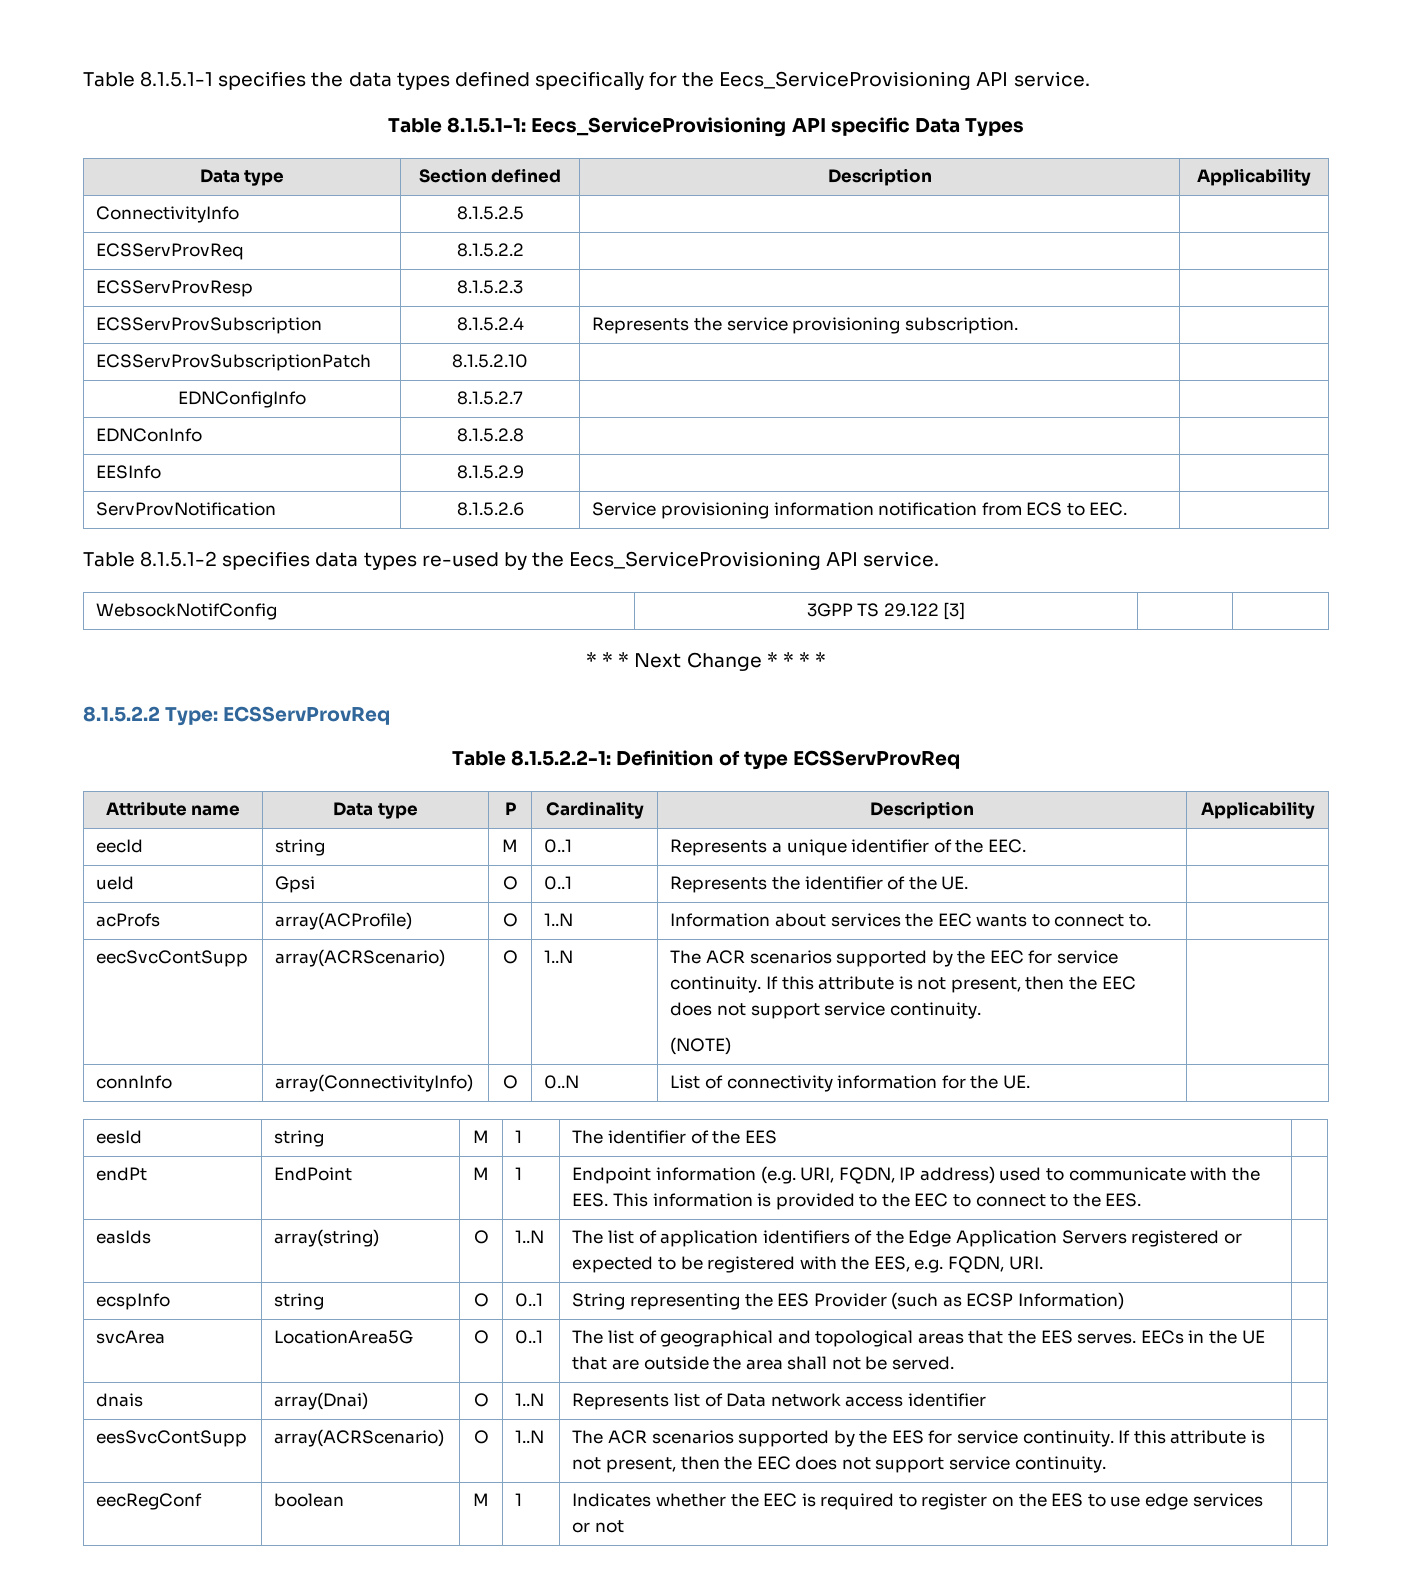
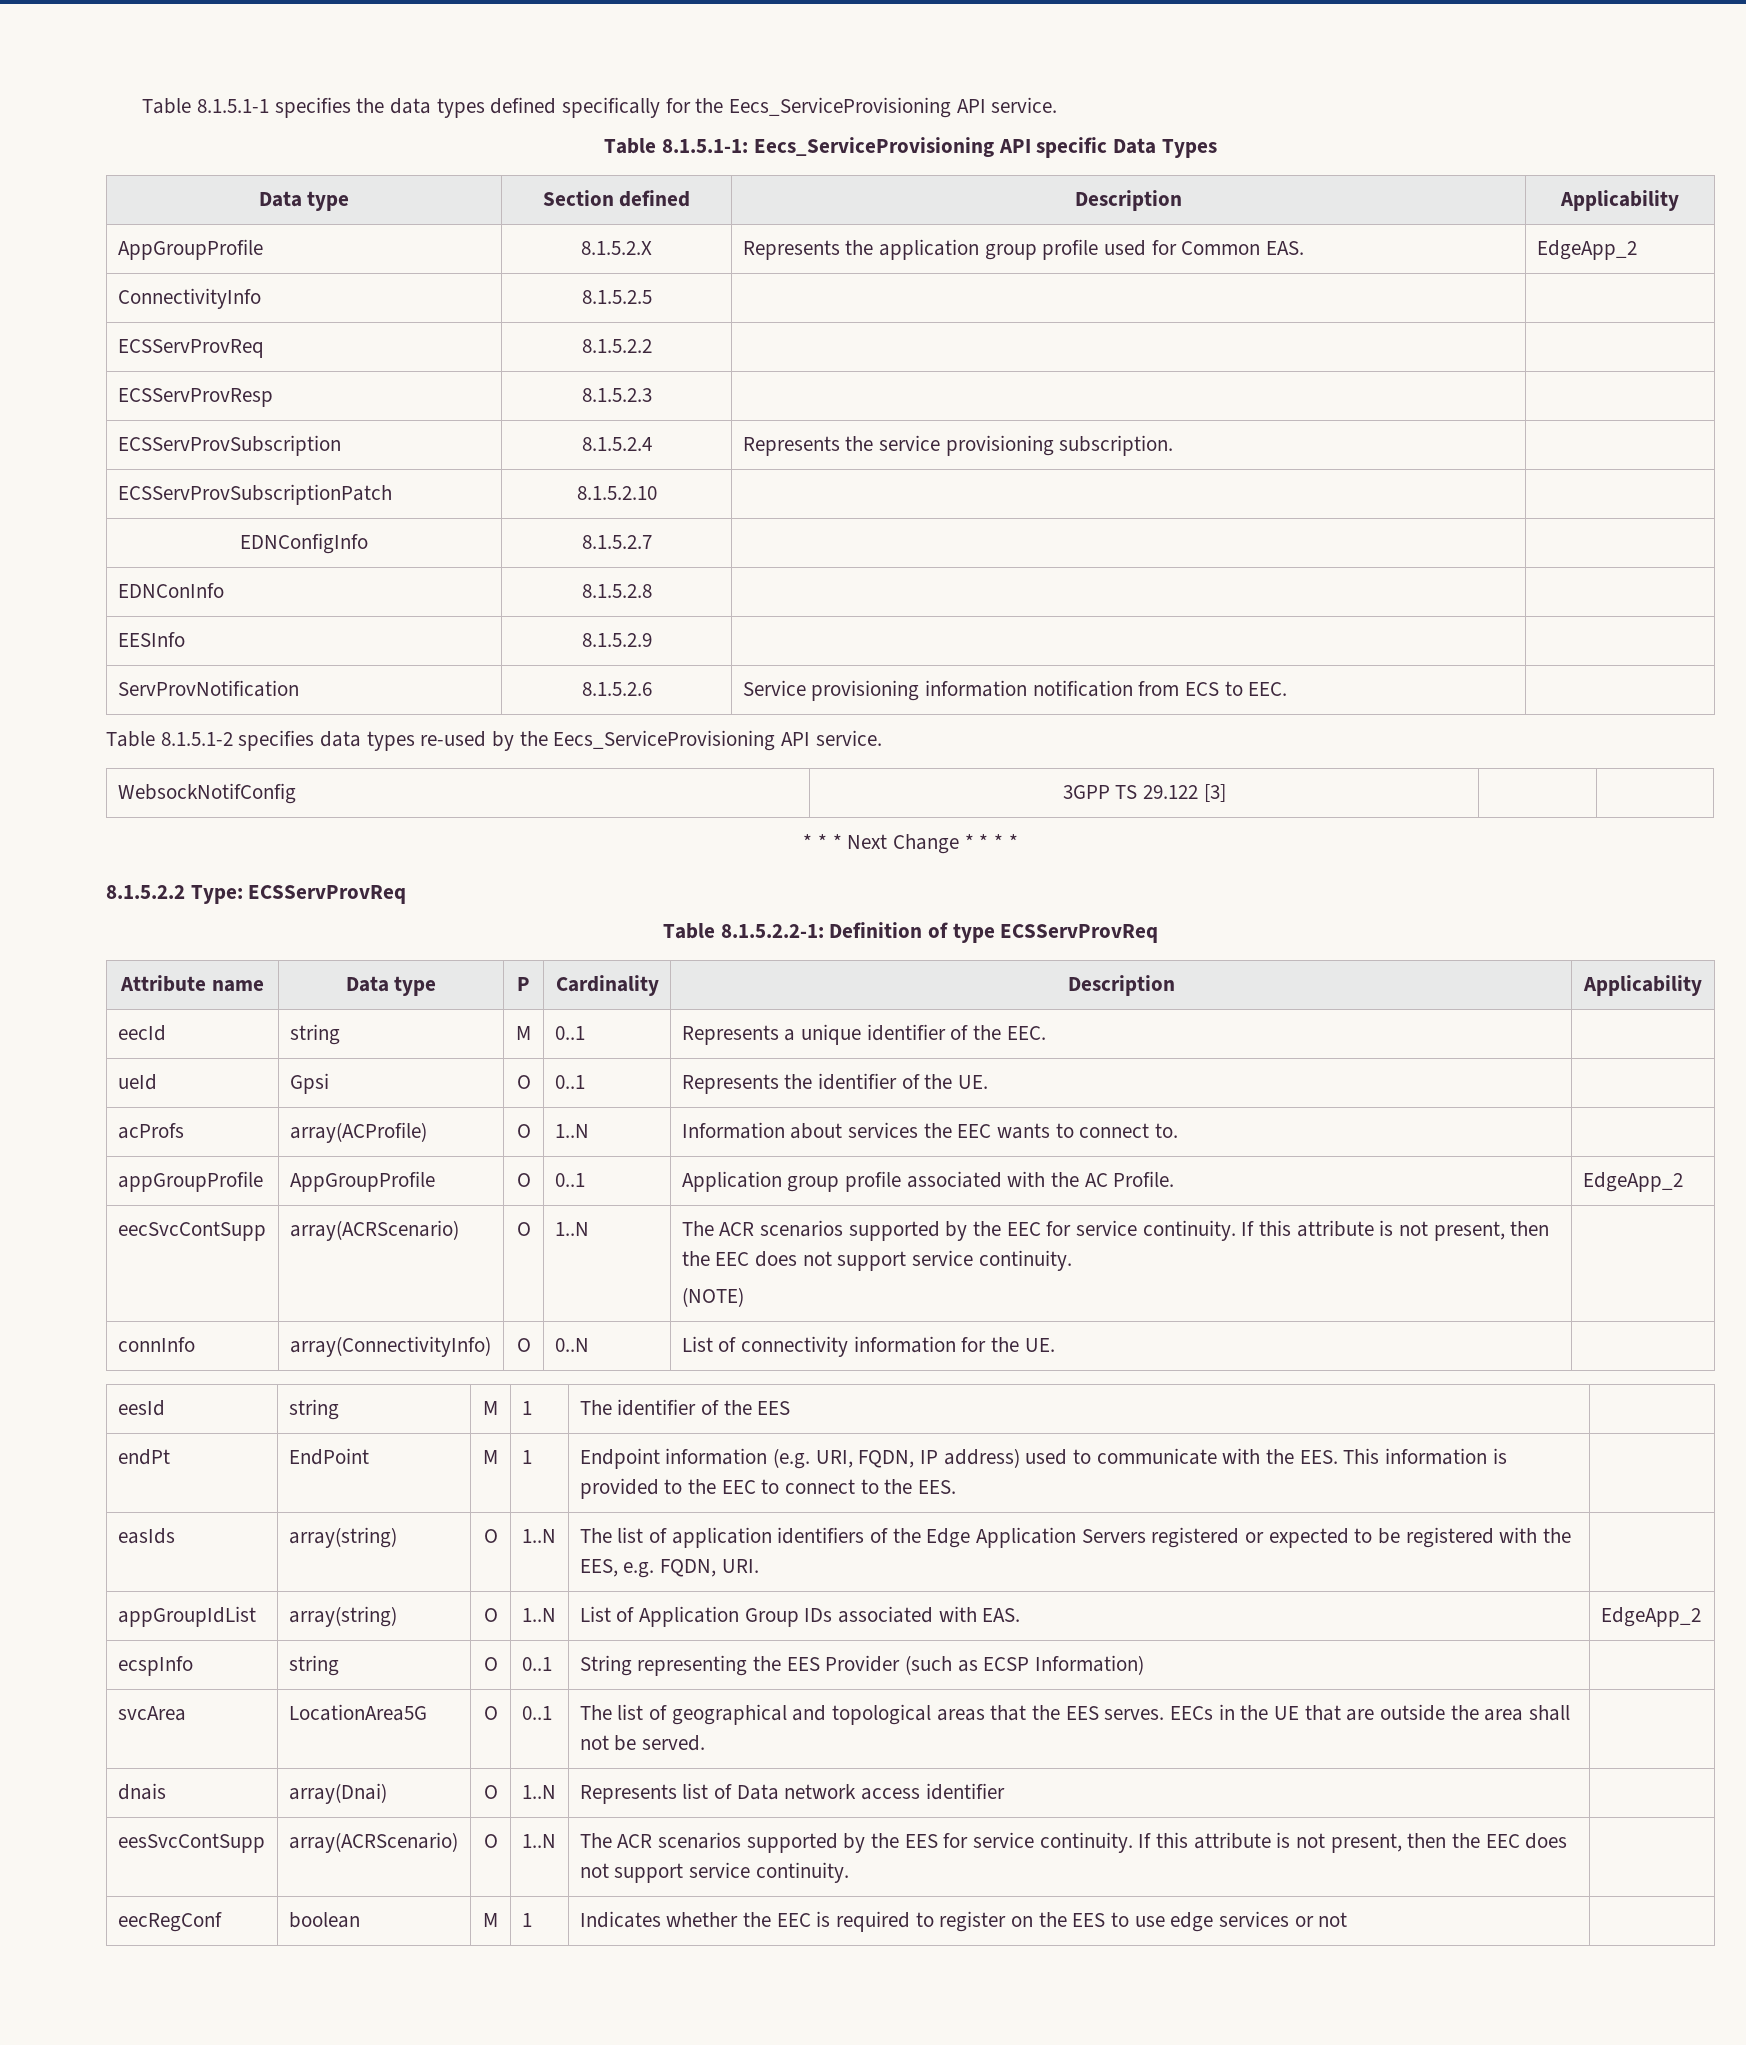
(1311, 177) none -> [117,239,263,260] [581,241,652,255] [742,239,1305,260] [1536,240,1637,260] // AppGroupProfile | 8.1.5.2.X | Represents the application group profile used for Common EAS. | EdgeApp_2
(1152, 920) none -> [117,1171,263,1192] [289,1171,435,1192] [516,1173,531,1187] [554,1173,585,1187] [681,1171,1175,1192] [1582,1172,1683,1192] // appGroupProfile | AppGroupProfile | O | 0..1 | Application group profile associated with the AC Profile. | EdgeApp_2
(1043, 1263) none -> [117,1606,256,1627] [288,1606,397,1627] [483,1608,498,1622] [521,1608,556,1622] [579,1606,1021,1627] [1600,1607,1701,1627] // appGroupIdList | array(string) | O | 1..N | List of Application Group IDs associated with EAS. | EdgeApp_2

